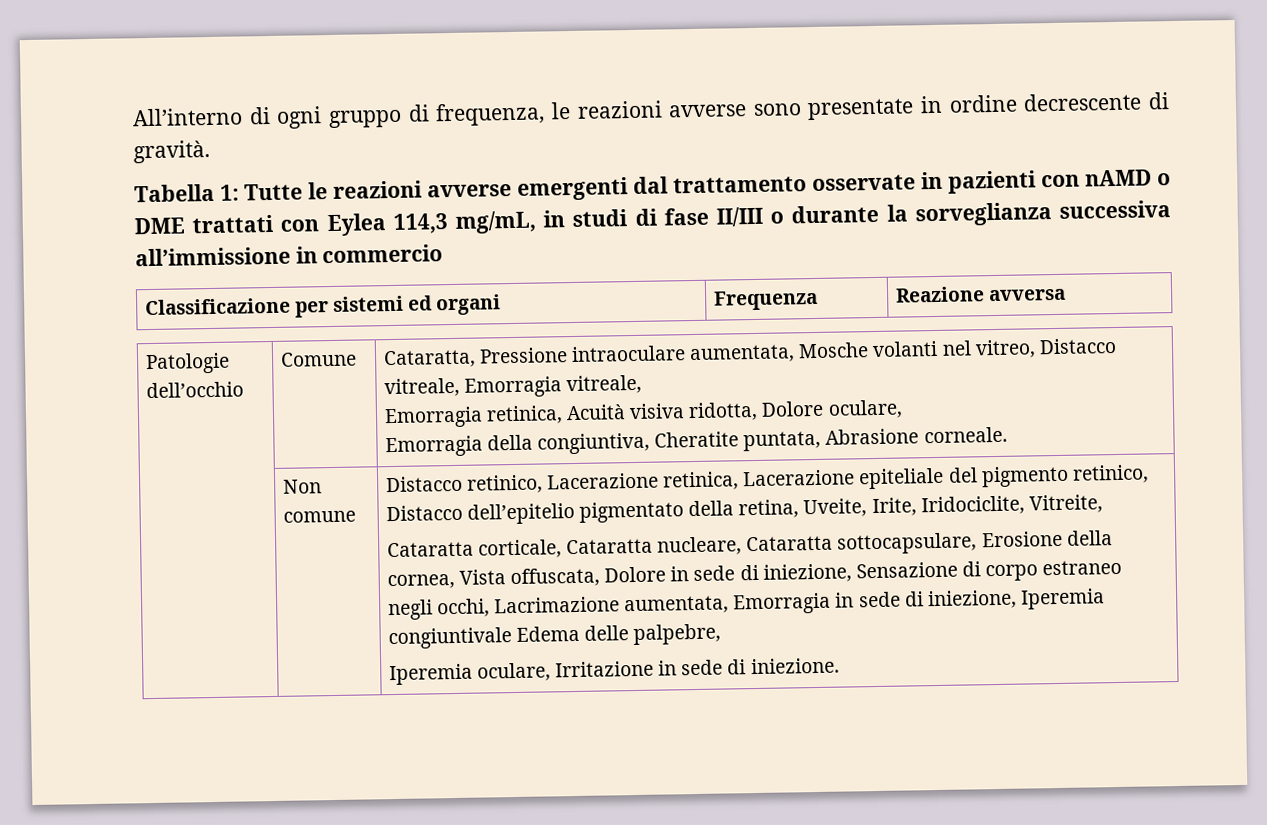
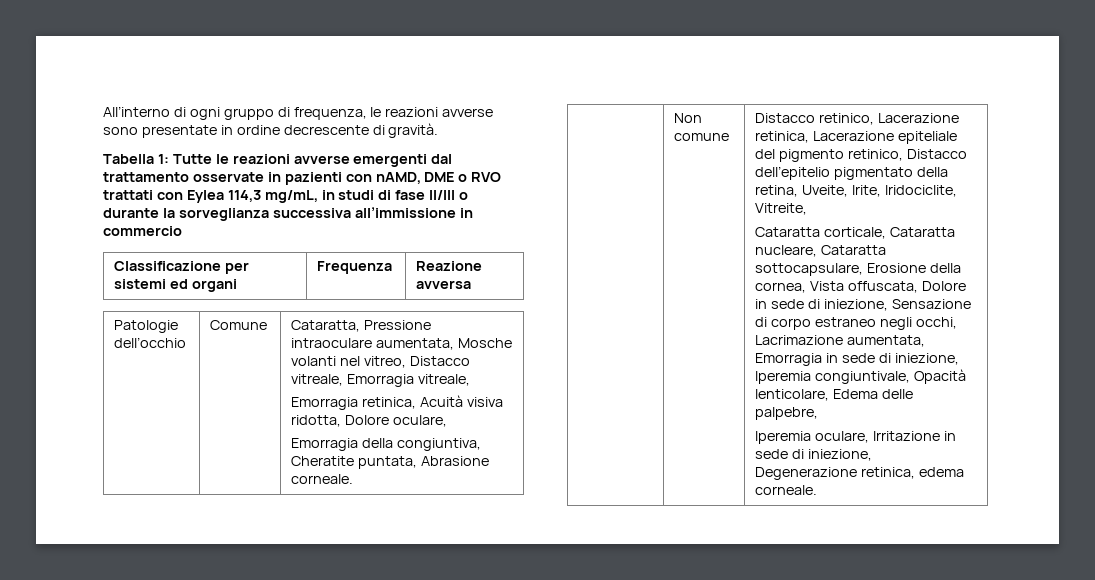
[1085,169,1171,187] [134,217,185,235] nAMD o DME -> [375,172,502,184] nAMD, DME o RVO
[387,627,512,650] congiuntivale -> [815,369,967,384] [755,389,830,401] congiuntivale, Opacità lenticolare,
[750,657,840,675] iniezione. -> [808,449,873,461] [755,467,965,480] [755,485,818,495] iniezione, Degenerazione retinica, edema corneale.

